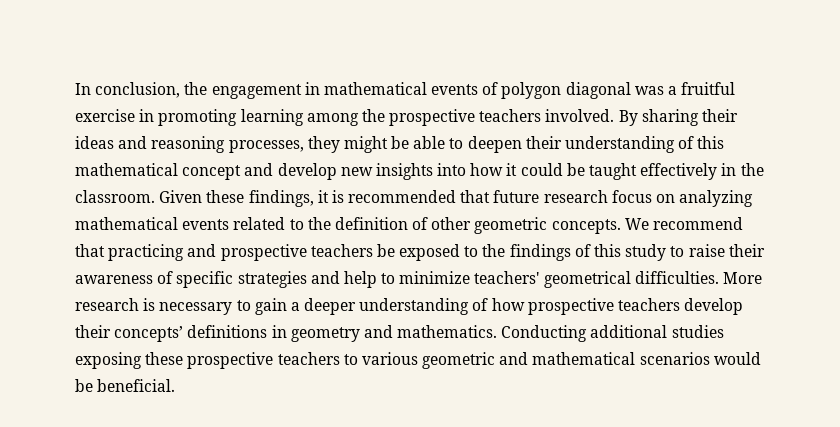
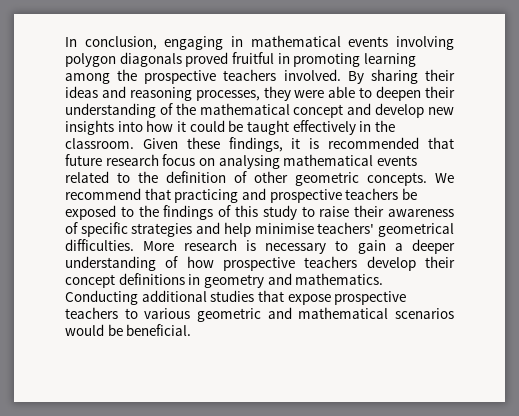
[184,82,302,99] the engagement -> [164,36,224,50] engaging
[482,82,736,99] [75,109,135,122] of polygon diagonal was a fruitful exercise -> [396,36,454,50] [65,52,274,67] involving polygon diagonals proved fruitful
[343,136,410,153] might be -> [294,90,325,98] were
[697,136,725,149] this -> [175,103,196,115] the
[679,190,754,207] analyzing -> [218,155,280,169] analysing
[381,271,471,284] to minimize -> [254,223,314,234] minimise
[114,326,184,342] concepts’ -> [65,274,115,288] concept
[75,352,184,369] exposing these -> [257,290,331,305] that expose

